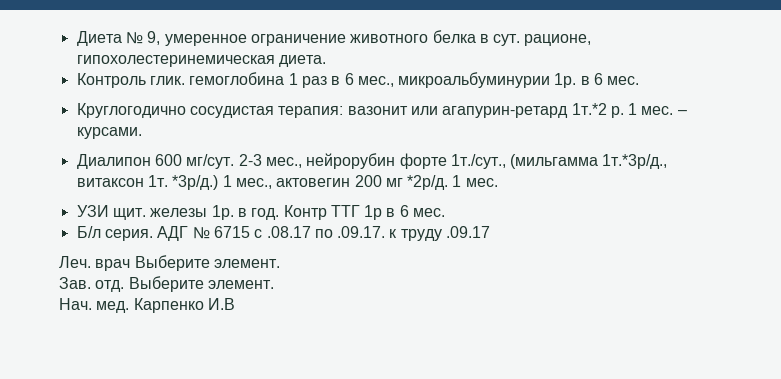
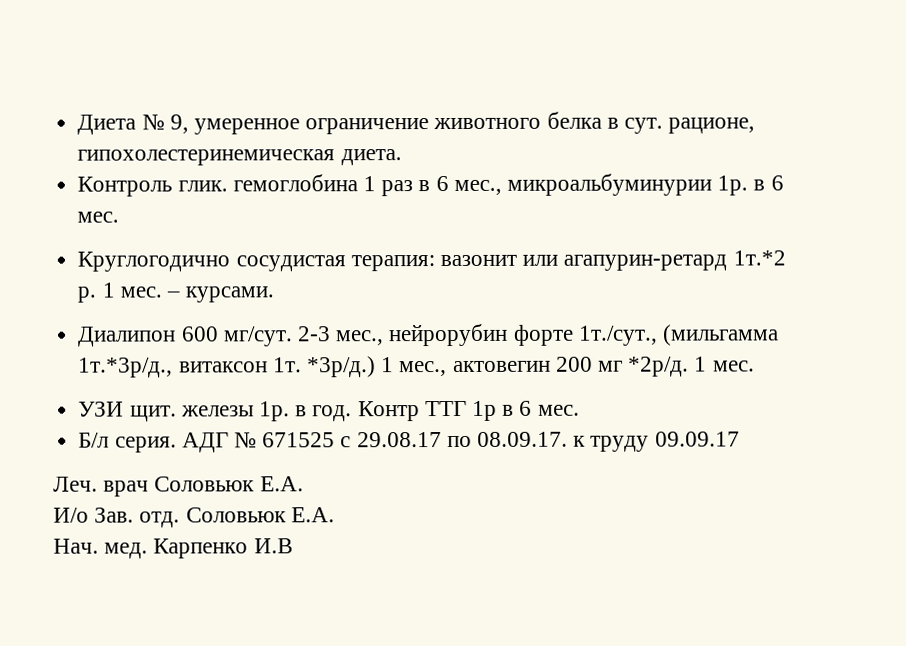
[213,226,386,238] 6715 с .08.17 по .09.17. -> [262,431,568,448] 671525 с 29.08.17 по 08.09.17.
[446,226,491,238] .09.17 -> [654,431,740,447] 09.09.17
[134,255,280,271] [59,276,274,292] Выберите элемент. // Зав. отд. Выберите элемент. -> [154,476,304,492] [53,507,335,528] Соловьюк Е.А. // И/о Зав. отд. Соловьюк Е.А.

